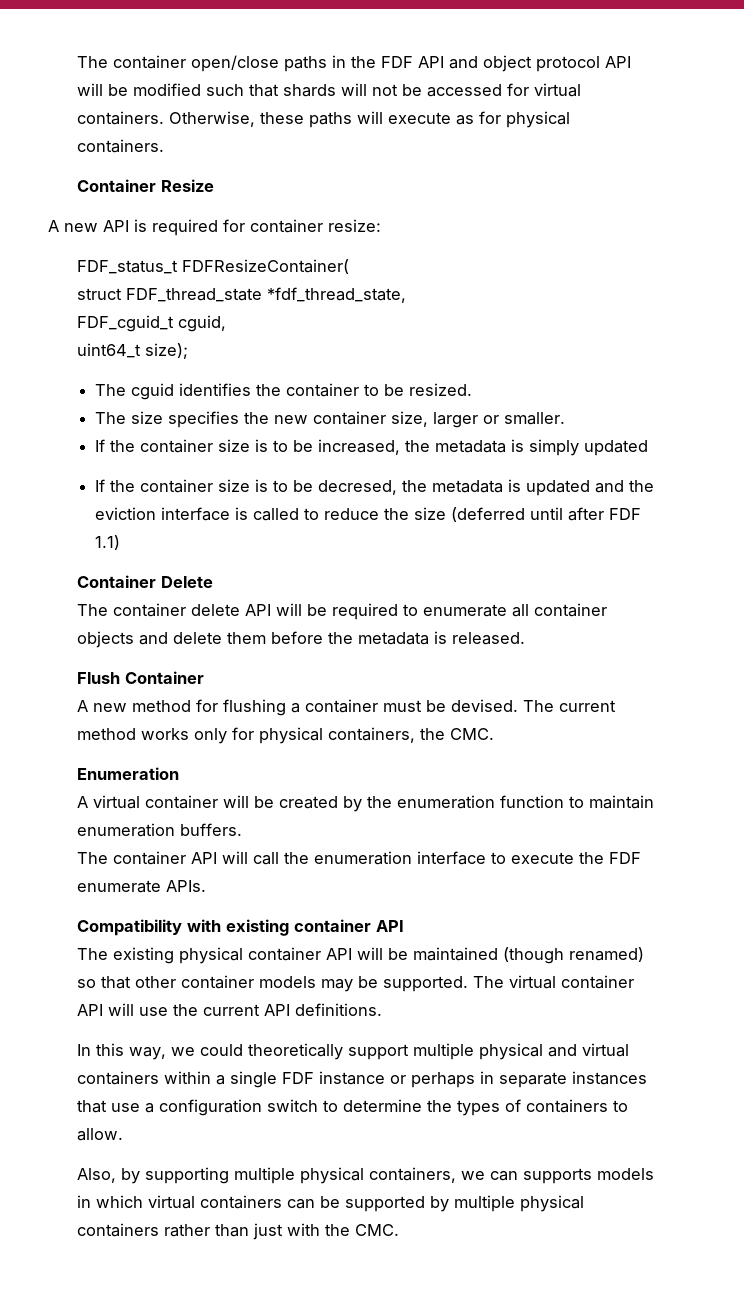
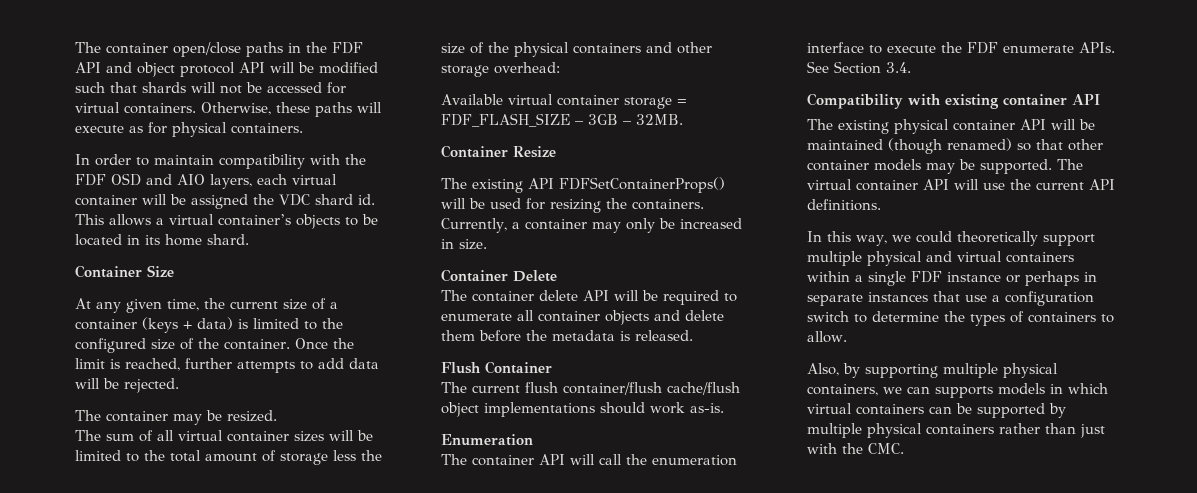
[76,179,214,192] [48,219,381,236] [76,259,349,274] [76,287,406,303] [76,315,226,332] [76,343,188,359] [94,383,472,400] [94,411,565,428] [94,439,648,456] [94,479,654,496] [94,507,641,522] [94,535,120,550] Container Resize // A new API is required for container resize: // FDF_status_t FDFResizeContainer( // struct FDF_thread_state *fdf_thread_state, // FDF_cguid_t cguid, // uint64_t size); // The cguid identifies the container to be resized. // The size specifies the new container size, larger or smaller. // If the container size is to be increased, the metadata is simply updated // If the container size is to be decresed, the metadata is updated and the eviction interface is called to reduce the size (deferred until after FDF 1.1) -> [74,154,366,169] [74,173,337,189] [74,194,375,209] [74,214,378,229] [74,234,249,246] [74,265,174,278] [74,298,338,313] [74,317,343,333] [74,338,354,353] [74,358,379,373] [74,378,179,393] [74,410,277,425] [74,430,373,442] [74,450,382,465] [440,42,712,57] [440,62,560,77] [440,94,687,109] [440,113,683,127] [440,145,556,158] [440,177,725,193] [440,198,704,213] [440,218,742,233] [440,239,487,250] In order to maintain compatibility with the FDF OSD and AIO layers, each virtual container will be assigned the VDC shard id. This allows a virtual container’s objects to be located in its home shard. // Container Size // At any given time, the current size of a container (keys + data) is limited to the configured size of the container. Once the limit is reached, further attempts to add data will be rejected. // The container may be resized. // The sum of all virtual container sizes will be limited to the total amount of storage less the size of the physical containers and other storage overhead: // Available virtual container storage = FDF_FLASH_SIZE – 3GB – 32MB. // Container Resize // The existing API FDFSetContainerProps() will be used for resizing the containers. Currently, a container may only be increased in size.
[76,699,616,716] [76,727,494,744] [76,767,179,780] [76,795,654,812] [76,823,242,837] A new method for flushing a container must be devised. The current method works only for physical containers, the CMC. // Enumeration // A virtual container will be created by the enumeration function to maintain enumeration buffers. -> [440,382,740,395] [440,402,724,417] [440,434,533,446] The current flush container/flush cache/flush object implementations should work as-is. // Enumeration
(206, 886) none -> [806,61,911,74] See Section 3.4.

